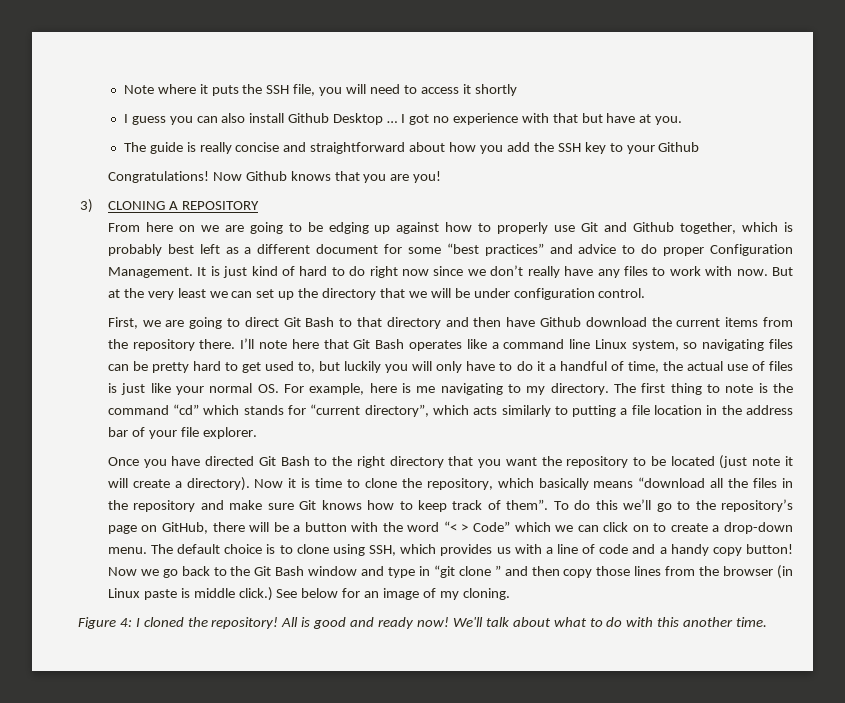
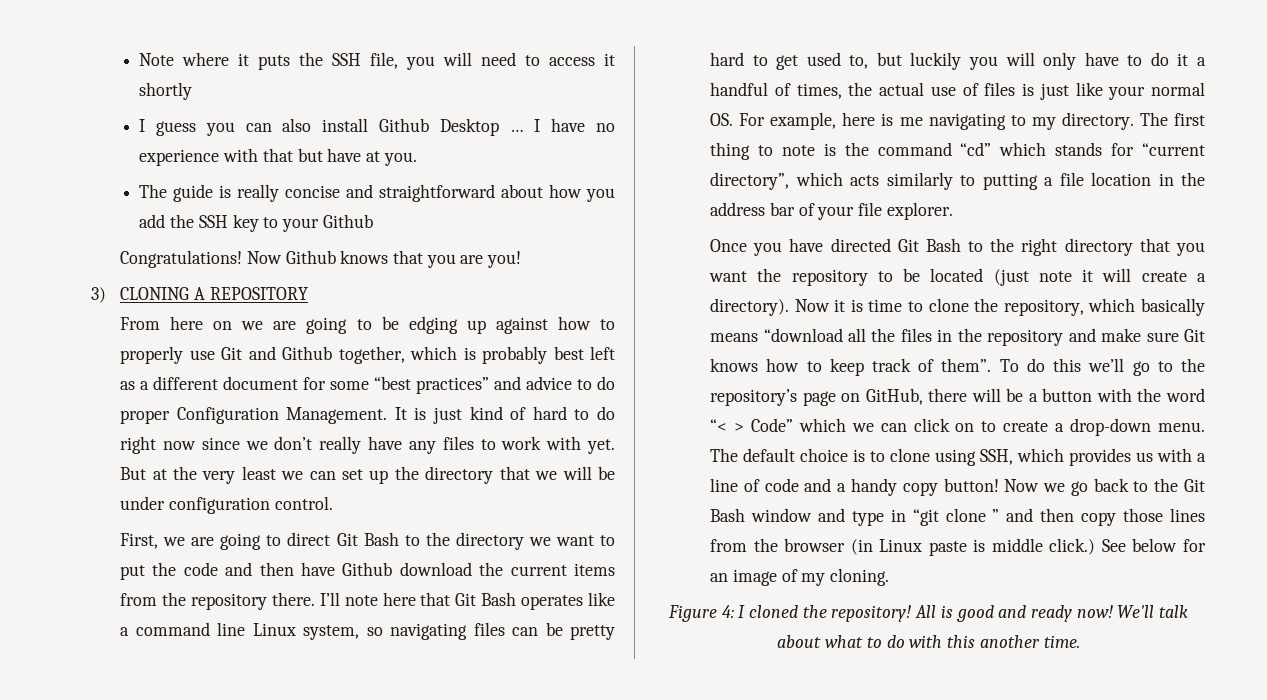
[408,114,429,125] got -> [551,118,586,132] have
[736,269,768,276] now. -> [586,439,615,454] yet.
[357,317,441,329] that directory -> [425,532,615,550] [120,562,218,580] the directory we want to put the code
[627,361,659,373] time, -> [796,83,842,99] times,

